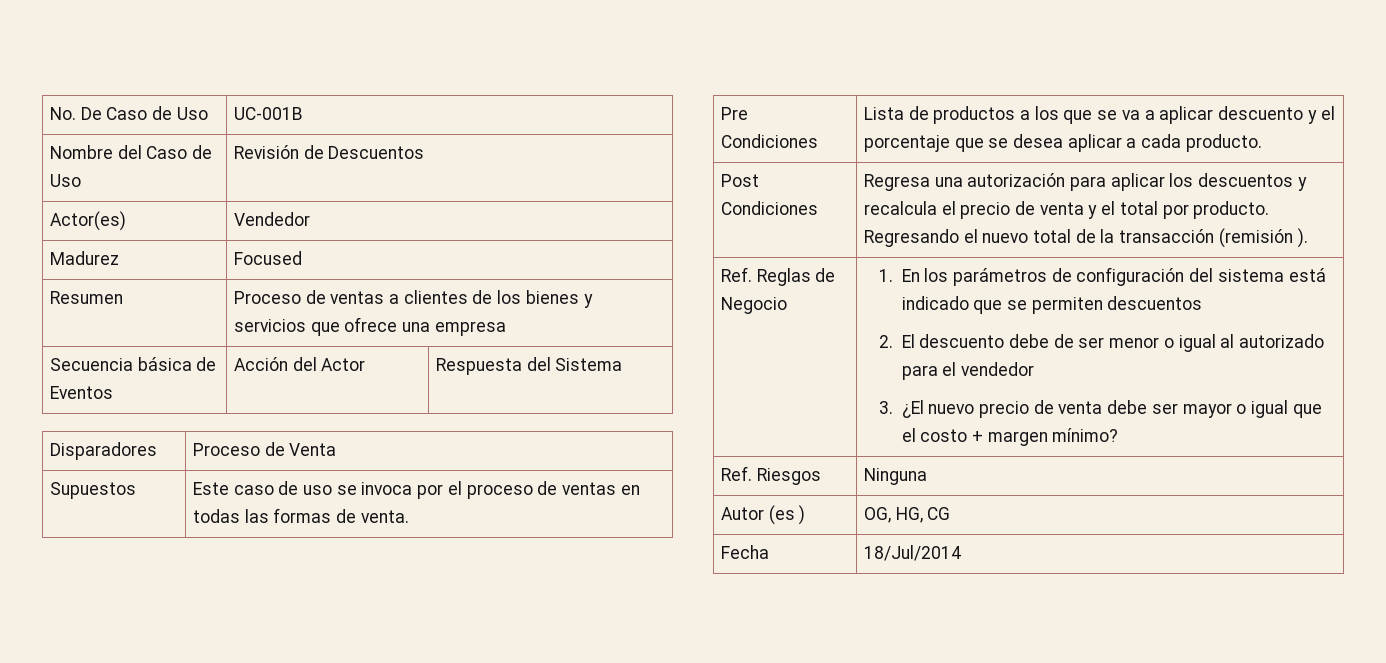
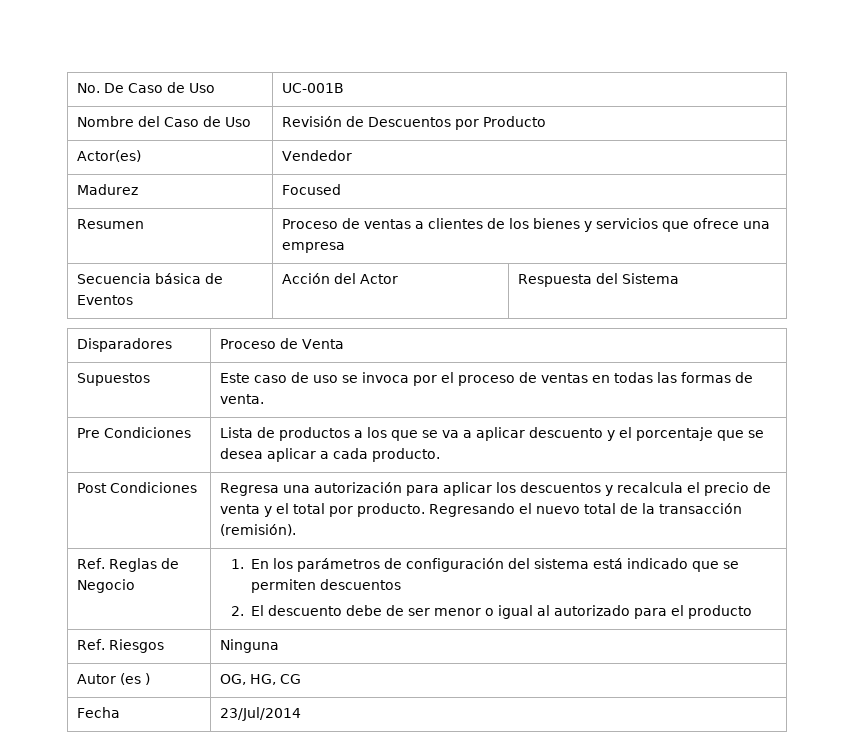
(425, 152) none -> [454,116,546,130] por Producto
[1218,228,1308,248] (remisión ). -> [219,524,296,536] (remisión).
[961,362,1035,376] [878,400,1322,418] [901,428,1119,446] vendedor // 3. ¿El nuevo precio de venta debe ser mayor o igual que el costo + margen mínimo? -> [687,605,752,619] producto
[863,545,961,561] 18/Jul/2014 -> [219,707,301,721] 23/Jul/2014

